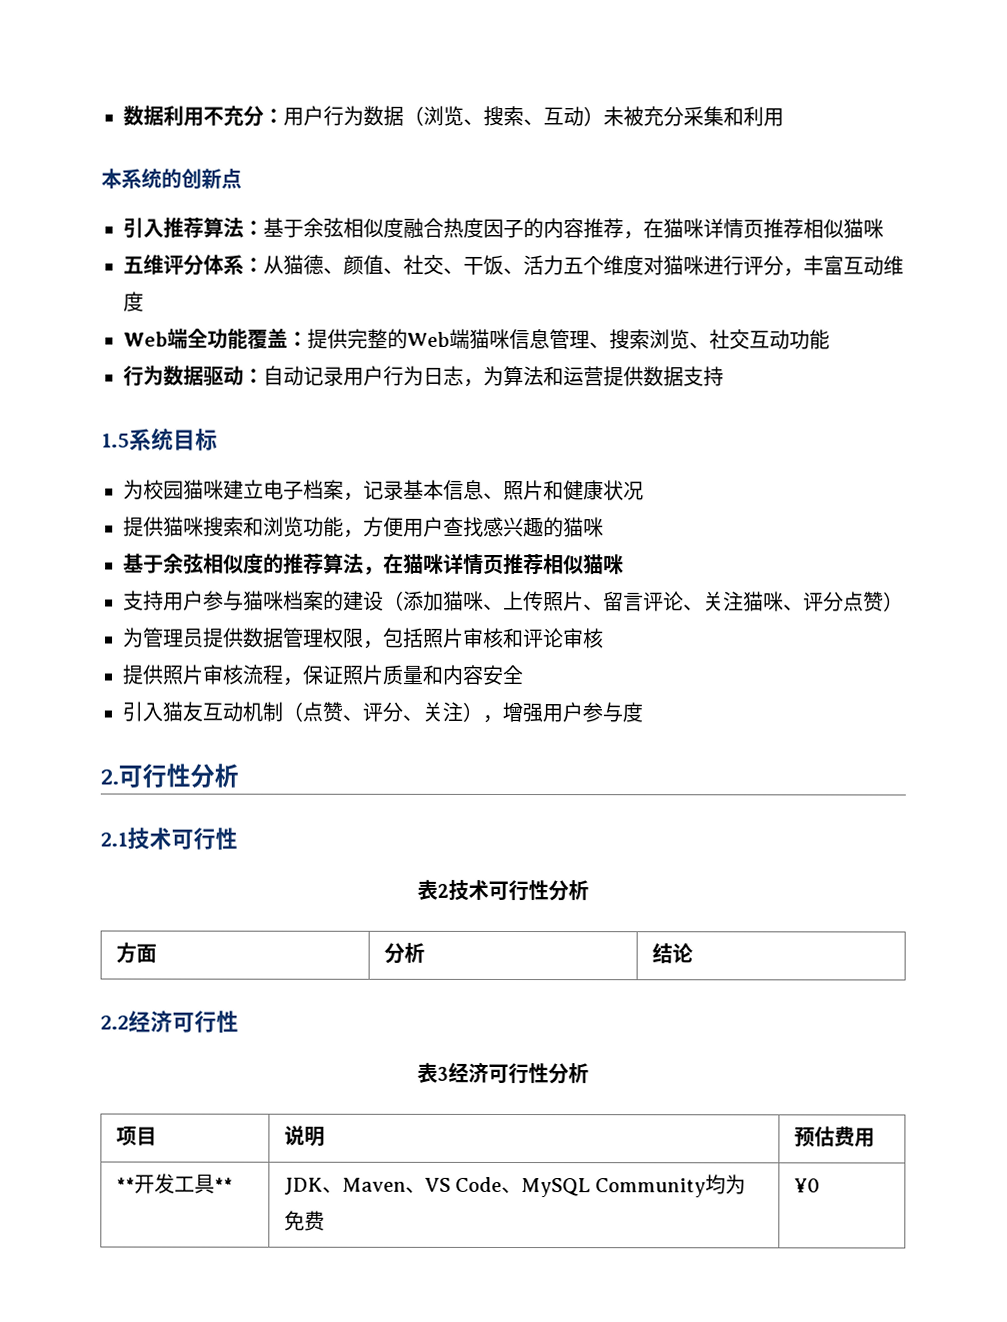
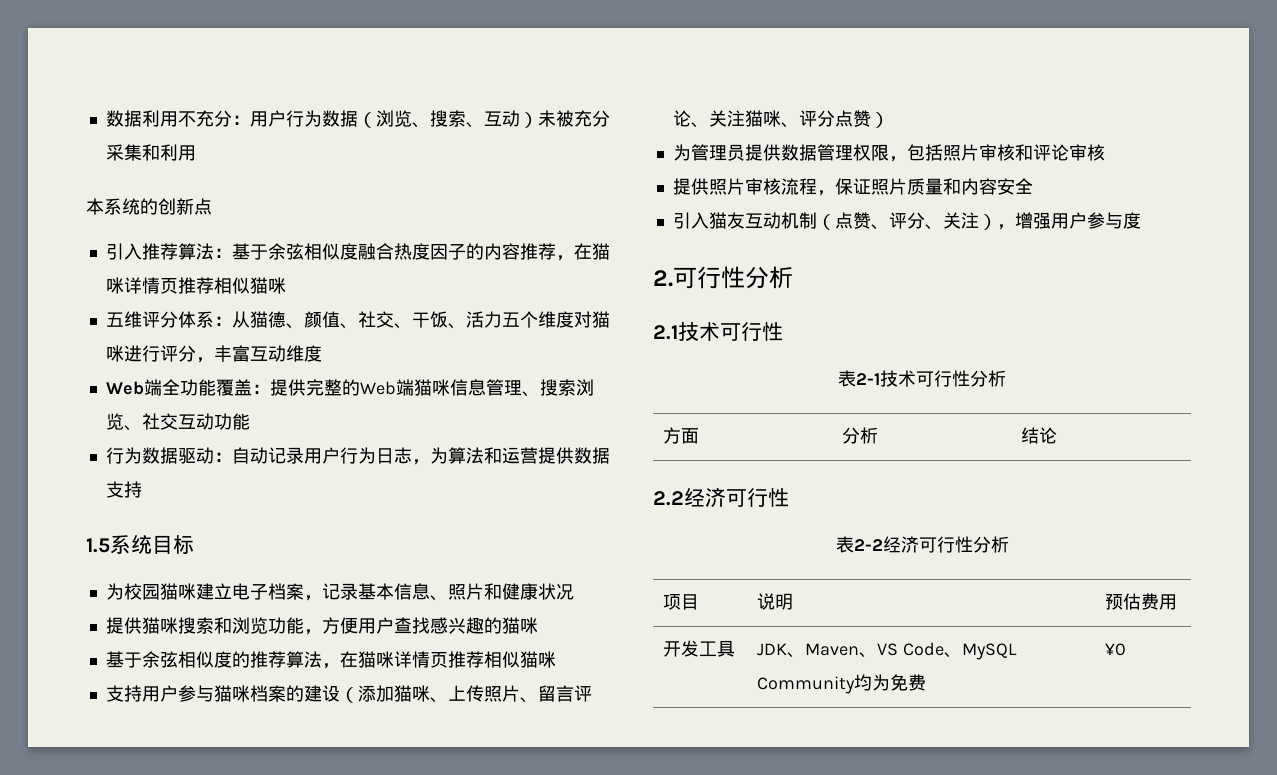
[437,883,449,898] 2 -> [856,373,880,385] 2-1
[437,1066,449,1081] 3 -> [853,539,883,551] 2-2
[115,1177,135,1192] ** -> (1177, 602) none
[213,1177,233,1192] ** -> (735, 648) none

